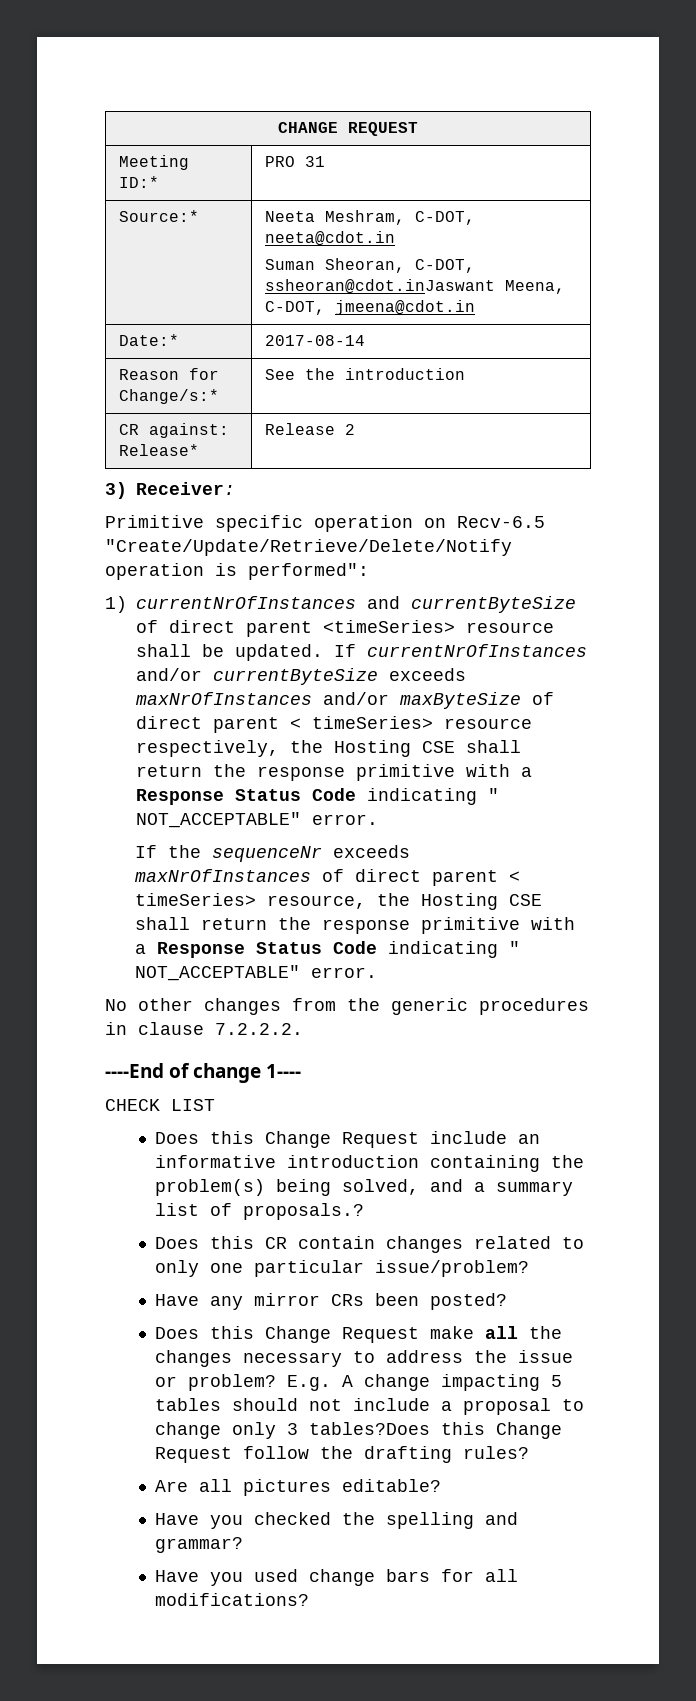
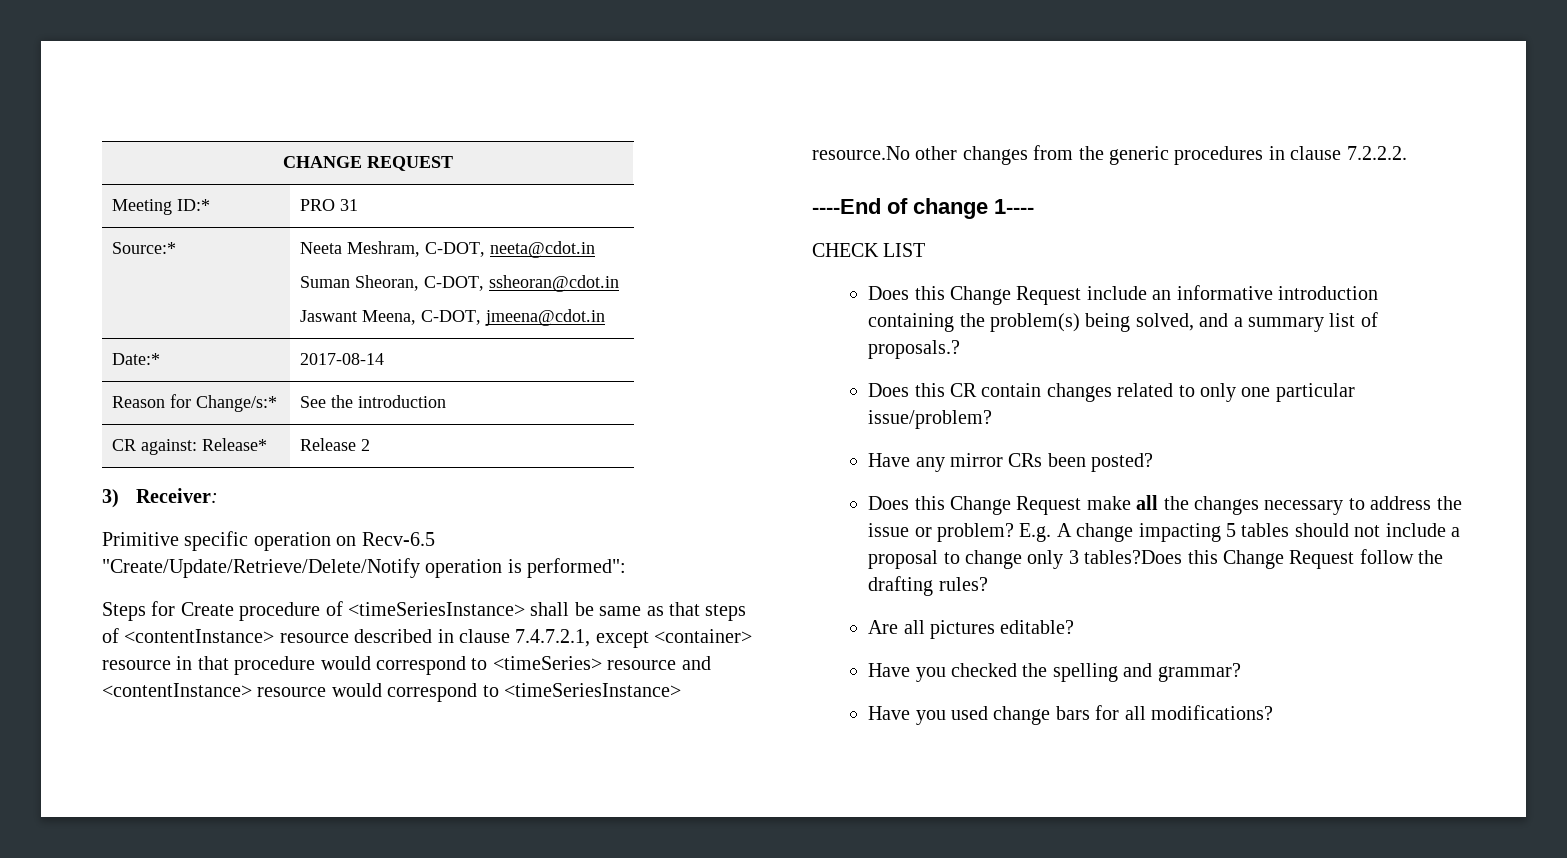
[264,279,495,294] ssheoran@cdot.inJaswant -> [488,275,619,292] [299,310,357,322] ssheoran@cdot.in // Jaswant
[105,596,576,613] [136,620,554,637] [136,644,587,661] [136,668,466,685] [136,692,554,709] [136,716,532,733] [136,740,521,757] [136,764,532,781] [136,788,499,805] [136,812,378,828] [135,845,411,862] [135,869,521,886] [135,893,543,910] [135,917,576,934] [135,941,521,958] [135,965,378,981] [105,999,127,1011] 1) currentNrOfInstances and currentByteSize of direct parent <timeSeries> resource shall be updated. If currentNrOfInstances and/or currentByteSize exceeds maxNrOfInstances and/or maxByteSize of direct parent < timeSeries> resource respectively, the Hosting CSE shall return the response primitive with a Response Status Code indicating " NOT_ACCEPTABLE" error. // If the sequenceNr exceeds maxNrOfInstances of direct parent < timeSeries> resource, the Hosting CSE shall return the response primitive with a Response Status Code indicating " NOT_ACCEPTABLE" error. // No -> [102,601,747,621] [102,628,753,648] [102,656,711,675] [102,683,681,702] [812,146,910,160] Steps for Create procedure of <timeSeriesInstance> shall be same as that steps of <contentInstance> resource described in clause 7.4.7.2.1, except <container> resource in that procedure would correspond to <timeSeries> resource and <contentInstance> resource would correspond to <timeSeriesInstance> resource.No

